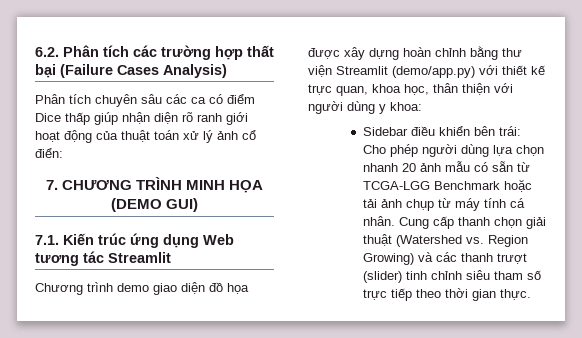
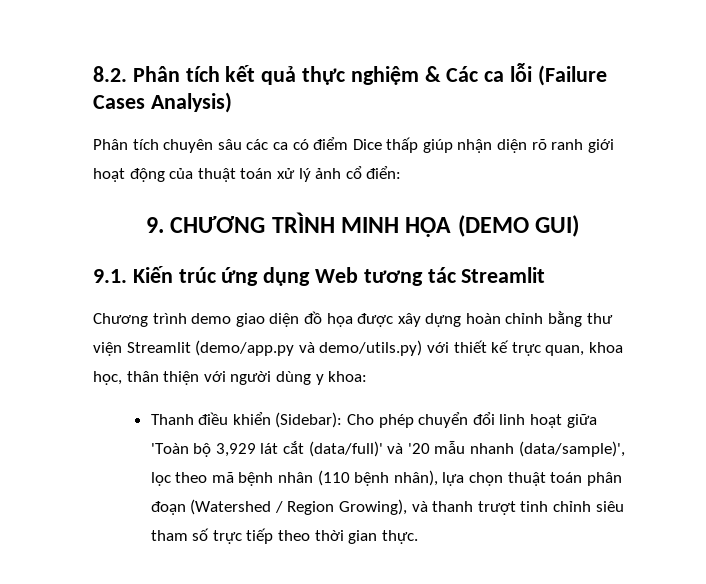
[35,45,274,60] [35,64,56,78] 6.2. Phân tích các trường hợp thất bại -> [93,63,533,85] 8.2. Phân tích kết quả thực nghiệm & Các ca lỗi
[45,180,58,190] 7. -> [145,217,164,233] 9.
[35,235,59,245] 7.1. -> [93,269,127,283] 9.1.
[392,66,475,78] (demo/app.py) -> [195,340,423,356] (demo/app.py và demo/utils.py)
[362,127,408,136] Sidebar -> [150,414,194,425] Thanh
[473,126,521,136] [362,144,544,157] [362,161,530,172] [362,179,532,192] [362,198,525,211] [362,216,546,229] [362,234,528,247] [362,252,457,265] bên trái: Cho phép người dùng lựa chọn nhanh 20 ảnh mẫu có sẵn từ TCGA-LGG Benchmark hoặc tải ảnh chụp từ máy tính cá nhân. Cung cấp thanh chọn giải thuật (Watershed vs. Region Growing) và các -> [275,412,597,428] [150,441,625,457] [150,470,622,486] [150,499,428,515] (Sidebar): Cho phép chuyển đổi linh hoạt giữa 'Toàn bộ 3,929 lát cắt (data/full)' và '20 mẫu nhanh (data/sample)', lọc theo mã bệnh nhân (110 bệnh nhân), lựa chọn thuật toán phân đoạn (Watershed / Region Growing), và
[362,271,402,283] (slider) -> (516, 508) none

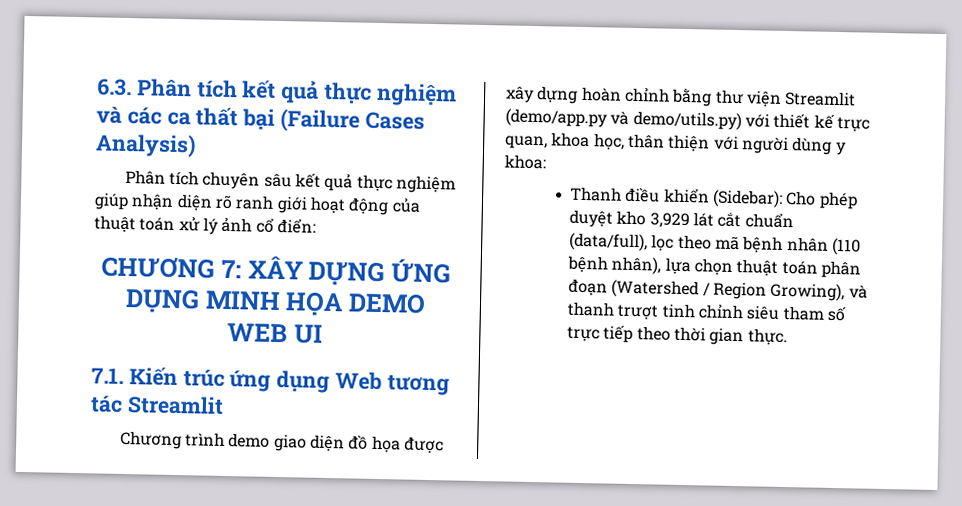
[93,66,127,82] 8.2. -> [97,78,132,97] 6.3.
[424,63,533,82] & Các ca lỗi -> [96,106,276,130] và các ca thất bại
[246,137,419,153] các ca có điểm Dice thấp -> [294,172,456,194] kết quả thực nghiệm
[145,212,580,237] [93,269,127,283] 9. CHƯƠNG TRÌNH MINH HỌA (DEMO GUI) // 9.1. -> [101,255,451,287] [124,287,427,317] [227,323,323,344] [91,367,124,384] CHƯƠNG 7: XÂY DỰNG ỨNG DỤNG MINH HỌA DEMO WEB UI // 7.1.
[418,412,597,428] [150,441,625,457] chuyển đổi linh hoạt giữa 'Toàn bộ 3,929 lát cắt (data/full)' và '20 mẫu nhanh (data/sample)', -> [569,209,794,229] [569,232,649,252] duyệt kho 3,929 lát cắt chuẩn (data/full),

